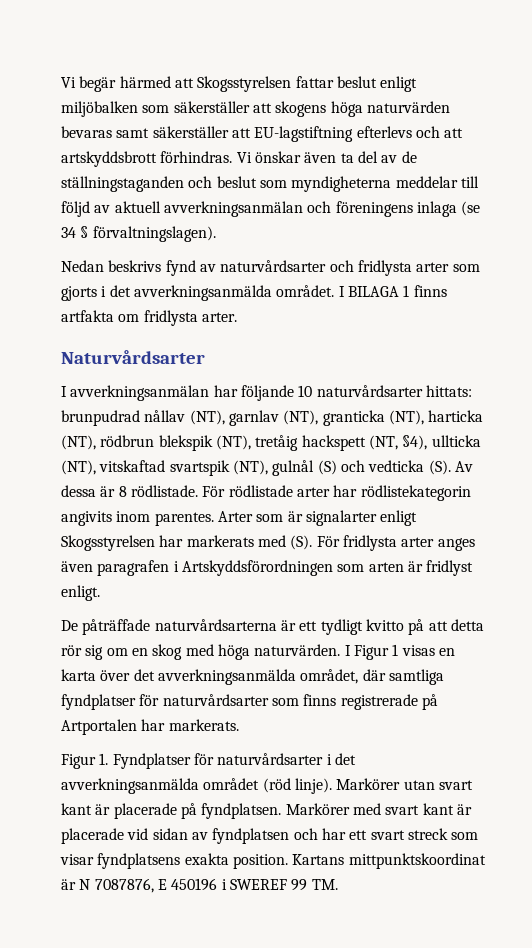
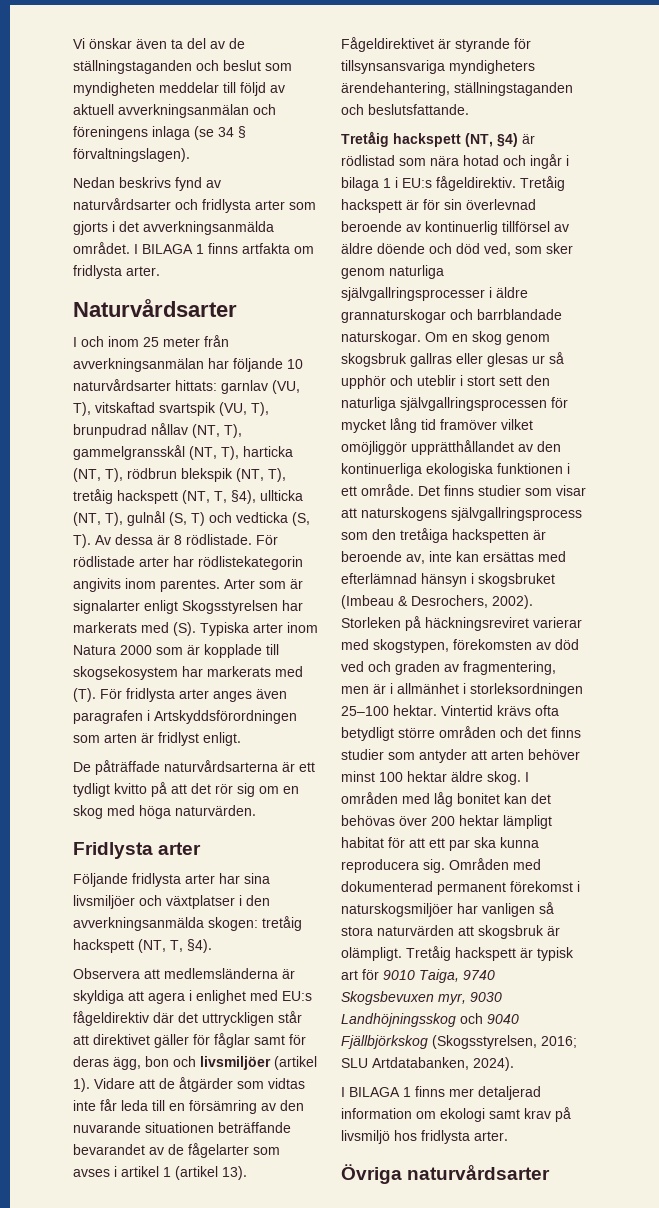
[61,76,418,92] [61,101,450,117] [61,126,464,142] [61,151,252,167] Vi begär härmed att Skogsstyrelsen fattar beslut enligt miljöbalken som säkerställer att skogens höga naturvärden bevaras samt säkerställer att EU-lagstiftning efterlevs och att artskyddsbrott förhindras. Vi -> [73,38,85,49] Vi
[291,176,392,192] myndigheterna -> [73,82,155,96] myndigheten
(67, 391) none -> [81,335,229,347] och inom 25 meter från
[61,410,484,426] [61,435,398,451] brunpudrad nållav (NT), garnlav (NT), granticka (NT), harticka (NT), rödbrun blekspik (NT), tretåig hackspett (NT, -> [221,380,300,394] [73,402,269,416] [73,423,242,438] [73,445,293,460] [73,468,286,482] [73,489,227,504] garnlav (VU, T), vitskaftad svartspik (VU, T), brunpudrad nållav (NT, T), gammelgransskål (NT, T), harticka (NT, T), rödbrun blekspik (NT, T), tretåig hackspett (NT, T,
[61,460,451,476] (NT), vitskaftad svartspik (NT), gulnål (S) och vedticka (S). -> [73,511,310,526] [73,534,91,548] (NT, T), gulnål (S, T) och vedticka (S, T).
(313, 542) none -> [200,622,318,636] [73,644,279,658] [73,666,303,680] [73,688,96,702] Typiska arter inom Natura 2000 som är kopplade till skogsekosystem har markerats med (T).
[450,619,484,631] detta -> [191,783,211,794] det
[344,644,455,660] [61,669,444,685] [61,694,438,710] [61,719,239,735] [61,753,356,769] [61,778,473,794] [61,803,472,819] [61,828,479,844] [60,853,486,869] [61,878,338,893] I Figur 1 visas en karta över det avverkningsanmälda området, där samtliga fyndplatser för naturvårdsarter som finns registrerade på Artportalen har markerats. // Figur 1. Fyndplatser för naturvårdsarter i det avverkningsanmälda området (röd linje). Markörer utan svart kant är placerade på fyndplatsen. Markörer med svart kant är placerade vid sidan av fyndplatsen och har ett svart streck som visar fyndplatsens exakta position. Kartans mittpunktskoordinat är N 7087876, E 450196 i SWEREF 99 TM. -> [73,842,202,859] [73,873,270,887] [73,895,270,909] [73,916,302,931] [73,939,212,953] [73,968,295,979] [73,990,312,1004] [73,1011,302,1026] [73,1033,306,1048] [73,1056,317,1070] [73,1077,305,1092] [73,1099,304,1114] [73,1122,291,1133] [73,1143,280,1158] [73,1166,247,1180] [341,37,531,52] [341,60,535,74] [341,82,573,96] [341,104,469,115] [341,131,535,147] [341,154,569,169] [341,176,565,191] [341,199,536,213] [341,221,569,235] [341,243,573,256] [341,265,444,279] [341,287,528,301] [341,309,562,323] [341,331,550,345] [341,352,564,367] [341,375,550,389] [341,397,568,411] [341,418,533,433] [341,440,561,455] [341,463,570,477] [341,484,586,496] [341,507,582,521] [341,528,546,543] [341,551,566,564] [341,573,555,587] [341,595,533,609] [341,616,582,631] [341,639,579,653] [341,661,556,675] [341,683,583,697] [341,705,559,716] [341,726,581,741] [341,749,580,763] [341,771,529,785] [341,792,551,807] [341,815,552,829] [341,837,539,851] [341,858,541,873] [341,881,580,895] [341,902,554,917] [341,925,560,939] [341,946,574,961] [341,969,495,983] [341,991,502,1005] [341,1013,519,1027] [341,1035,577,1049] [341,1057,514,1071] [341,1086,541,1100] [341,1107,571,1122] [341,1130,508,1144] [341,1164,551,1184] // Fridlysta arter // Följande fridlysta arter har sina livsmiljöer och växtplatser i den avverkningsanmälda skogen: tretåig hackspett (NT, T, §4). // Observera att medlemsländerna är skyldiga att agera i enlighet med EU:s fågeldirektiv där det uttryckligen står att direktivet gäller för fåglar samt för deras ägg, bon och livsmiljöer (artikel 1). Vidare att de åtgärder som vidtas inte får leda till en försämring av den nuvarande situationen beträffande bevarandet av de fågelarter som avses i artikel 1 (artikel 13). Fågeldirektivet är styrande för tillsynsansvariga myndigheters ärendehantering, ställningstaganden och beslutsfattande. // Tretåig hackspett (NT, §4) är rödlistad som nära hotad och ingår i bilaga 1 i EU:s fågeldirektiv. Tretåig hackspett är för sin överlevnad beroende av kontinuerlig tillförsel av äldre döende och död ved, som sker genom naturliga självgallringsprocesser i äldre grannaturskogar och barrblandade naturskogar. Om en skog genom skogsbruk gallras eller glesas ur så upphör och uteblir i stort sett den naturliga självgallringsprocessen för mycket lång tid framöver vilket omöjliggör upprätthållandet av den kontinuerliga ekologiska funktionen i ett område. Det finns studier som visar att naturskogens självgallringsprocess som den tretåiga hackspetten är beroende av, inte kan ersättas med efterlämnad hänsyn i skogsbruket (Imbeau & Desrochers, 2002). Storleken på häckningsreviret varierar med skogstypen, förekomsten av död ved och graden av fragmentering, men är i allmänhet i storleksordningen 25–100 hektar. Vintertid krävs ofta betydligt större områden och det finns studier som antyder att arten behöver minst 100 hektar äldre skog. I områden med låg bonitet kan det behövas över 200 hektar lämpligt habitat för att ett par ska kunna reproducera sig. Områden med dokumenterad permanent förekomst i naturskogsmiljöer har vanligen så stora naturvärden att skogsbruk är olämpligt. Tretåig hackspett är typisk art för 9010 Taiga, 9740 Skogsbevuxen myr, 9030 Landhöjningsskog och 9040 Fjällbjörkskog (Skogsstyrelsen, 2016; SLU Artdatabanken, 2024). // I BILAGA 1 finns mer detaljerad information om ekologi samt krav på livsmiljö hos fridlysta arter. // Övriga naturvårdsarter

